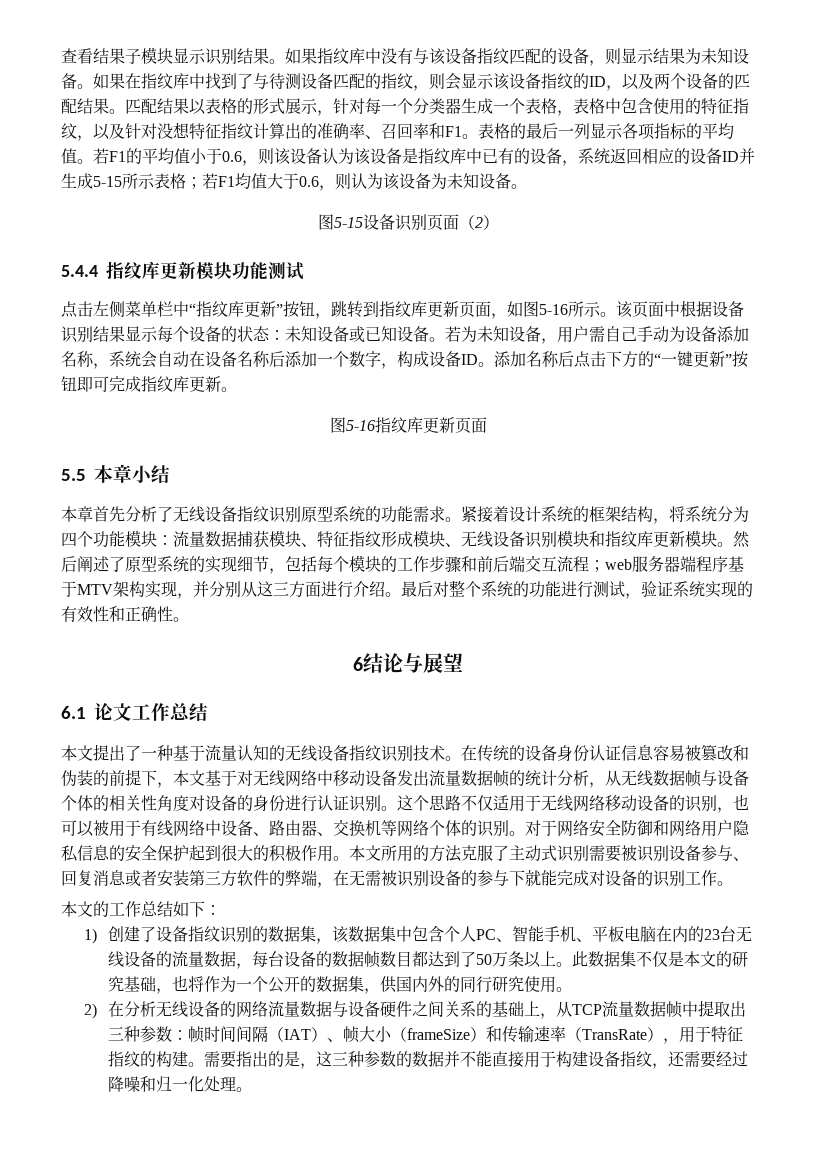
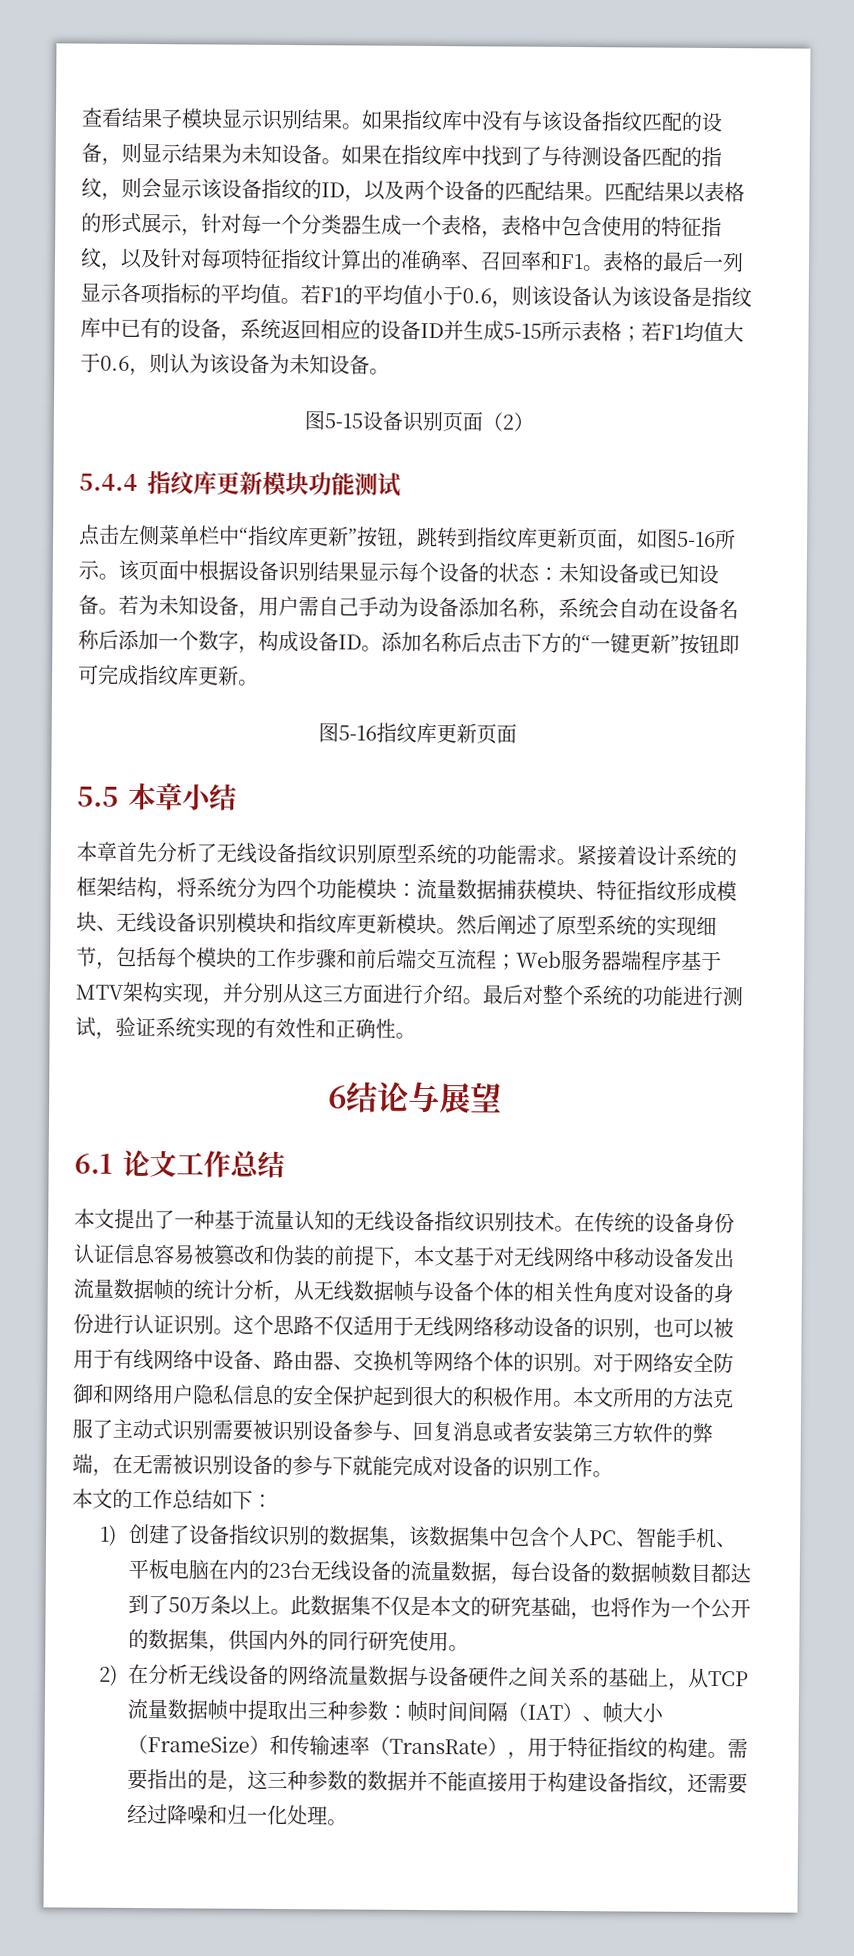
[157,122,190,139] 没想 -> [200,248,243,270] 每项
[605,559,632,570] web -> [516,950,562,968] Web
[406,1028,470,1040] frameSize -> [146,1736,250,1753] FrameSize

